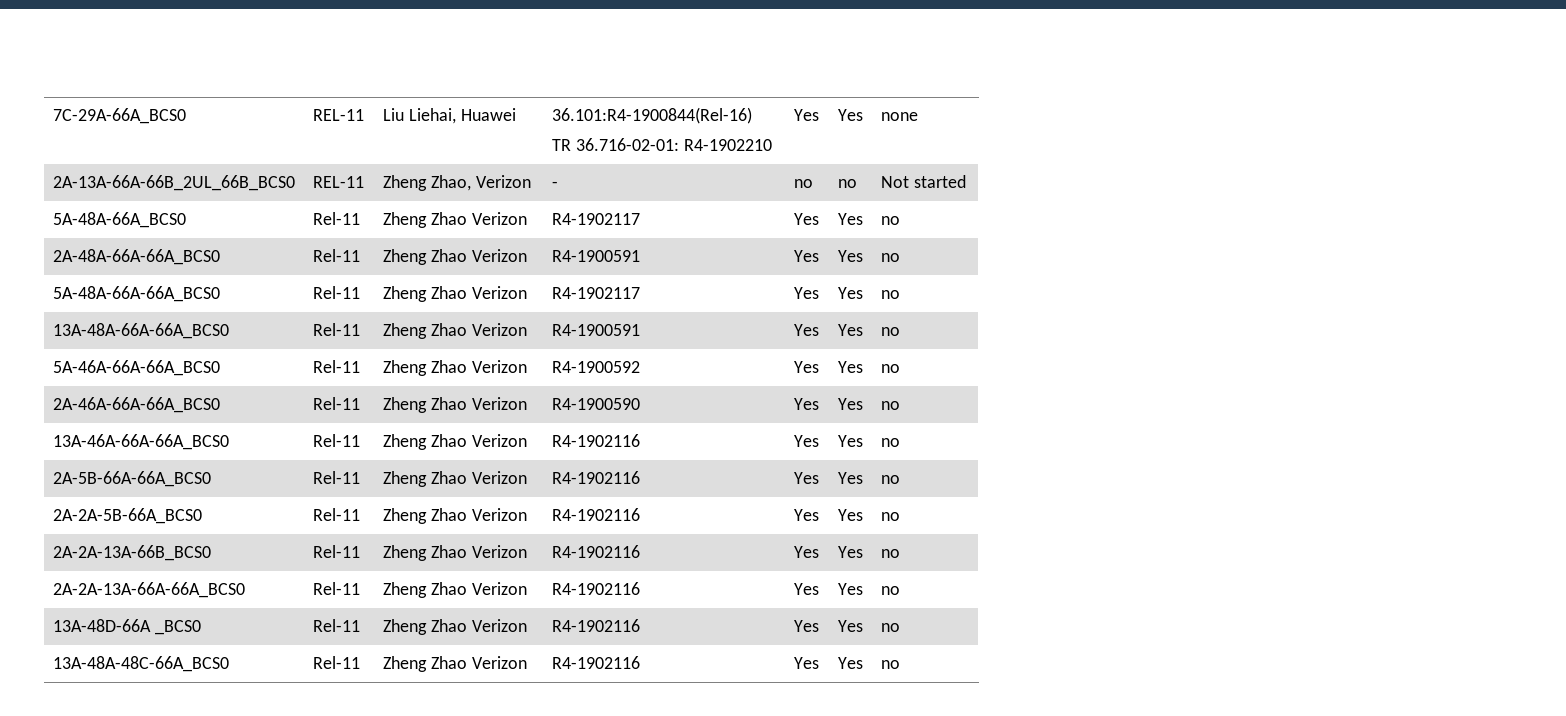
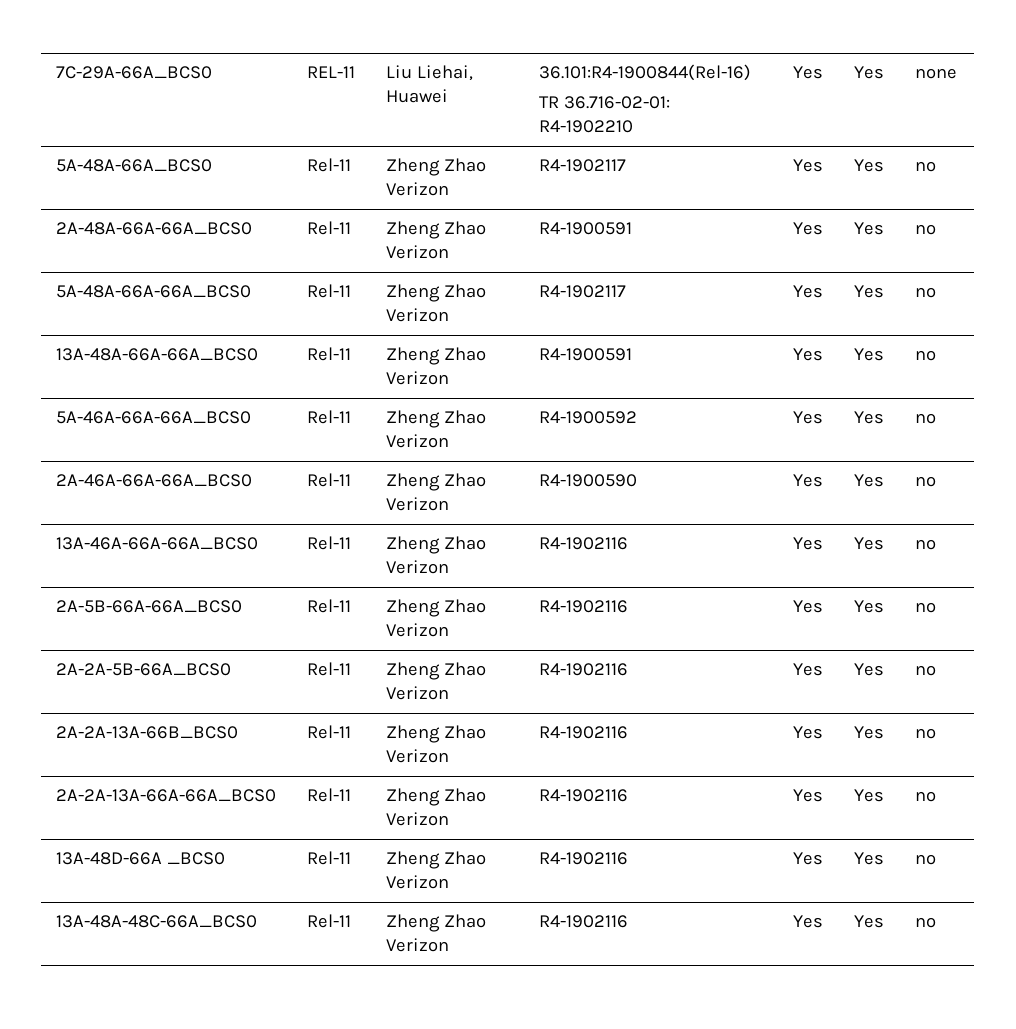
[52,175,295,191] [312,176,364,188] [382,175,531,191] [551,181,558,188] [793,179,813,188] [837,179,857,188] [880,175,966,188] // 2A-13A-66A-66B_2UL_66B_BCS0 | REL-11 | Zheng Zhao, Verizon | - | no | no | Not started -> (958, 73) none

